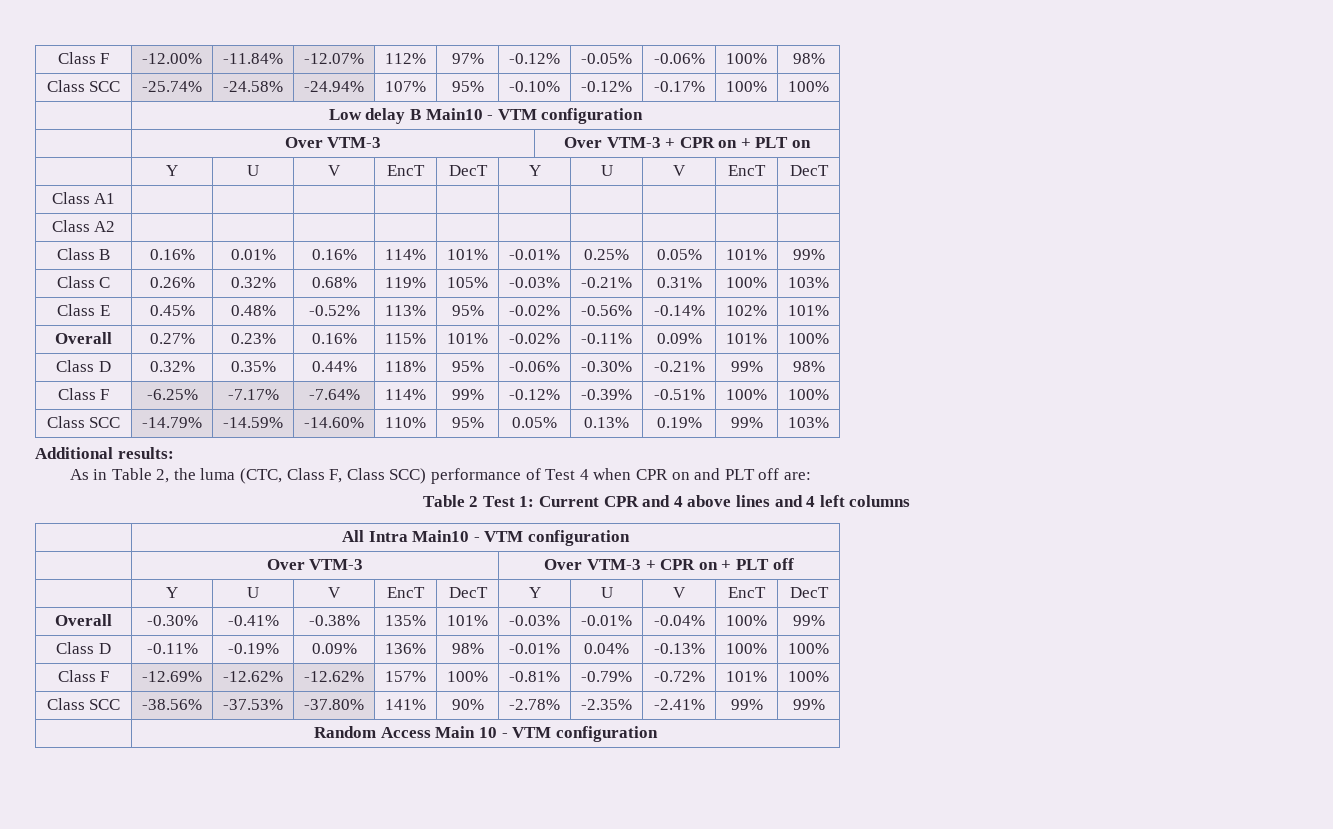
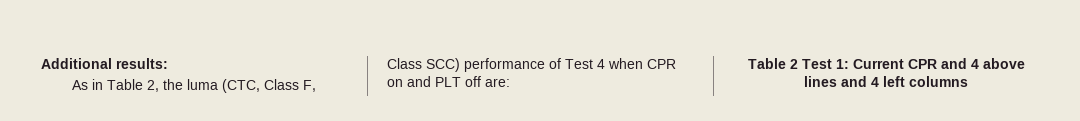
[57,52,110,64] [142,53,202,64] [223,53,283,64] [304,53,364,64] [385,53,426,64] [451,53,484,64] [509,53,560,64] [581,53,632,64] [653,53,705,64] [726,53,767,64] [792,53,825,64] [46,80,121,92] [142,81,202,92] [223,81,283,92] [304,81,364,92] [385,81,426,92] [451,81,484,92] [509,81,560,92] [581,81,632,92] [653,81,705,92] [726,81,767,92] [788,81,829,92] [328,108,644,124] [284,137,382,148] [563,137,812,148] [166,165,178,176] [247,165,259,176] [328,165,341,176] [387,165,425,176] [448,165,488,176] [528,165,541,176] [600,165,613,176] [673,165,686,176] [728,165,766,176] [789,165,829,176] [51,192,116,204] [51,220,116,232] [56,248,111,260] [149,249,195,260] [230,249,276,260] [311,249,357,260] [385,249,426,260] [447,249,488,260] [509,249,560,260] [584,249,629,260] [656,249,702,260] [726,249,767,260] [792,249,825,260] [56,276,111,288] [149,277,195,288] [230,277,276,288] [311,277,357,288] [385,277,426,288] [447,277,488,288] [509,277,560,288] [581,277,632,288] [656,277,702,288] [726,277,767,288] [788,277,829,288] [57,304,110,316] [149,305,195,316] [230,305,276,316] [308,305,360,316] [385,305,426,316] [451,305,484,316] [509,305,560,316] [581,305,632,316] [653,305,705,316] [726,305,767,316] [788,305,829,316] [55,332,112,344] [149,333,195,344] [230,333,276,344] [311,333,357,344] [385,333,426,344] [447,333,488,344] [509,333,560,344] [581,333,632,344] [656,333,702,344] [726,333,767,344] [788,333,829,344] [56,360,111,372] [149,361,195,372] [230,361,276,372] [311,361,357,372] [385,361,426,372] [451,361,484,372] [509,361,560,372] [581,361,632,372] [653,361,705,372] [730,361,763,372] [792,361,825,372] [57,388,110,400] [146,389,198,400] [227,389,279,400] [308,389,360,400] [385,389,426,400] [451,389,484,400] [509,389,560,400] [581,389,632,400] [653,389,705,400] [726,389,767,400] [788,389,829,400] [46,416,121,428] [142,417,202,428] [223,417,283,428] [304,417,364,428] [385,417,426,428] [451,417,484,428] [512,417,557,428] [584,417,629,428] [656,417,702,428] [730,417,763,428] [788,417,829,428] Class F | -12.00% | -11.84% | -12.07% | 112% | 97% | -0.12% | -0.05% | -0.06% | 100% | 98% // Class SCC | -25.74% | -24.58% | -24.94% | 107% | 95% | -0.10% | -0.12% | -0.17% | 100% | 100% // | Low delay B Main10 - VTM configuration // | Over VTM-3 | Over VTM-3 + CPR on + PLT on // | Y | U | V | EncT | DecT | Y | U | V | EncT | DecT // Class A1 | | | | | | | | | | // Class A2 | | | | | | | | | | // Class B | 0.16% | 0.01% | 0.16% | 114% | 101% | -0.01% | 0.25% | 0.05% | 101% | 99% // Class C | 0.26% | 0.32% | 0.68% | 119% | 105% | -0.03% | -0.21% | 0.31% | 100% | 103% // Class E | 0.45% | 0.48% | -0.52% | 113% | 95% | -0.02% | -0.56% | -0.14% | 102% | 101% // Overall | 0.27% | 0.23% | 0.16% | 115% | 101% | -0.02% | -0.11% | 0.09% | 101% | 100% // Class D | 0.32% | 0.35% | 0.44% | 118% | 95% | -0.06% | -0.30% | -0.21% | 99% | 98% // Class F | -6.25% | -7.17% | -7.64% | 114% | 99% | -0.12% | -0.39% | -0.51% | 100% | 100% // Class SCC | -14.79% | -14.59% | -14.60% | 110% | 95% | 0.05% | 0.13% | 0.19% | 99% | 103% // -> (41, 63) none
[342,530,630,546] [266,559,364,570] [544,558,794,570] [166,587,178,598] [247,587,259,598] [328,587,341,598] [387,587,425,598] [448,587,488,598] [528,587,541,598] [600,587,613,598] [673,587,686,598] [728,587,766,598] [789,587,829,598] [55,614,112,626] [146,615,198,626] [227,615,279,626] [308,615,360,626] [385,615,426,626] [447,615,488,626] [509,615,560,626] [581,615,632,626] [653,615,705,626] [726,615,767,626] [792,615,825,626] [56,642,111,654] [146,643,198,654] [227,643,279,654] [311,643,357,654] [385,643,426,654] [451,643,484,654] [509,643,560,654] [584,643,629,654] [653,643,705,654] [726,643,767,654] [788,643,829,654] [57,670,110,682] [142,671,202,682] [223,671,283,682] [304,671,364,682] [385,671,426,682] [447,671,488,682] [509,671,560,682] [581,671,632,682] [653,671,705,682] [726,671,767,682] [788,671,829,682] [46,698,121,710] [142,699,202,710] [223,699,283,710] [304,699,364,710] [385,699,426,710] [451,699,484,710] [509,699,560,710] [581,699,632,710] [653,699,705,710] [730,699,763,710] [792,699,825,710] [314,726,658,742] // | All Intra Main10 - VTM configuration // | Over VTM-3 | Over VTM-3 + CPR on + PLT off // | Y | U | V | EncT | DecT | Y | U | V | EncT | DecT // Overall | -0.30% | -0.41% | -0.38% | 135% | 101% | -0.03% | -0.01% | -0.04% | 100% | 99% // Class D | -0.11% | -0.19% | 0.09% | 136% | 98% | -0.01% | 0.04% | -0.13% | 100% | 100% // Class F | -12.69% | -12.62% | -12.62% | 157% | 100% | -0.81% | -0.79% | -0.72% | 101% | 100% // Class SCC | -38.56% | -37.53% | -37.80% | 141% | 90% | -2.78% | -2.35% | -2.41% | 99% | 99% // | Random Access Main 10 - VTM configuration -> (968, 81) none

